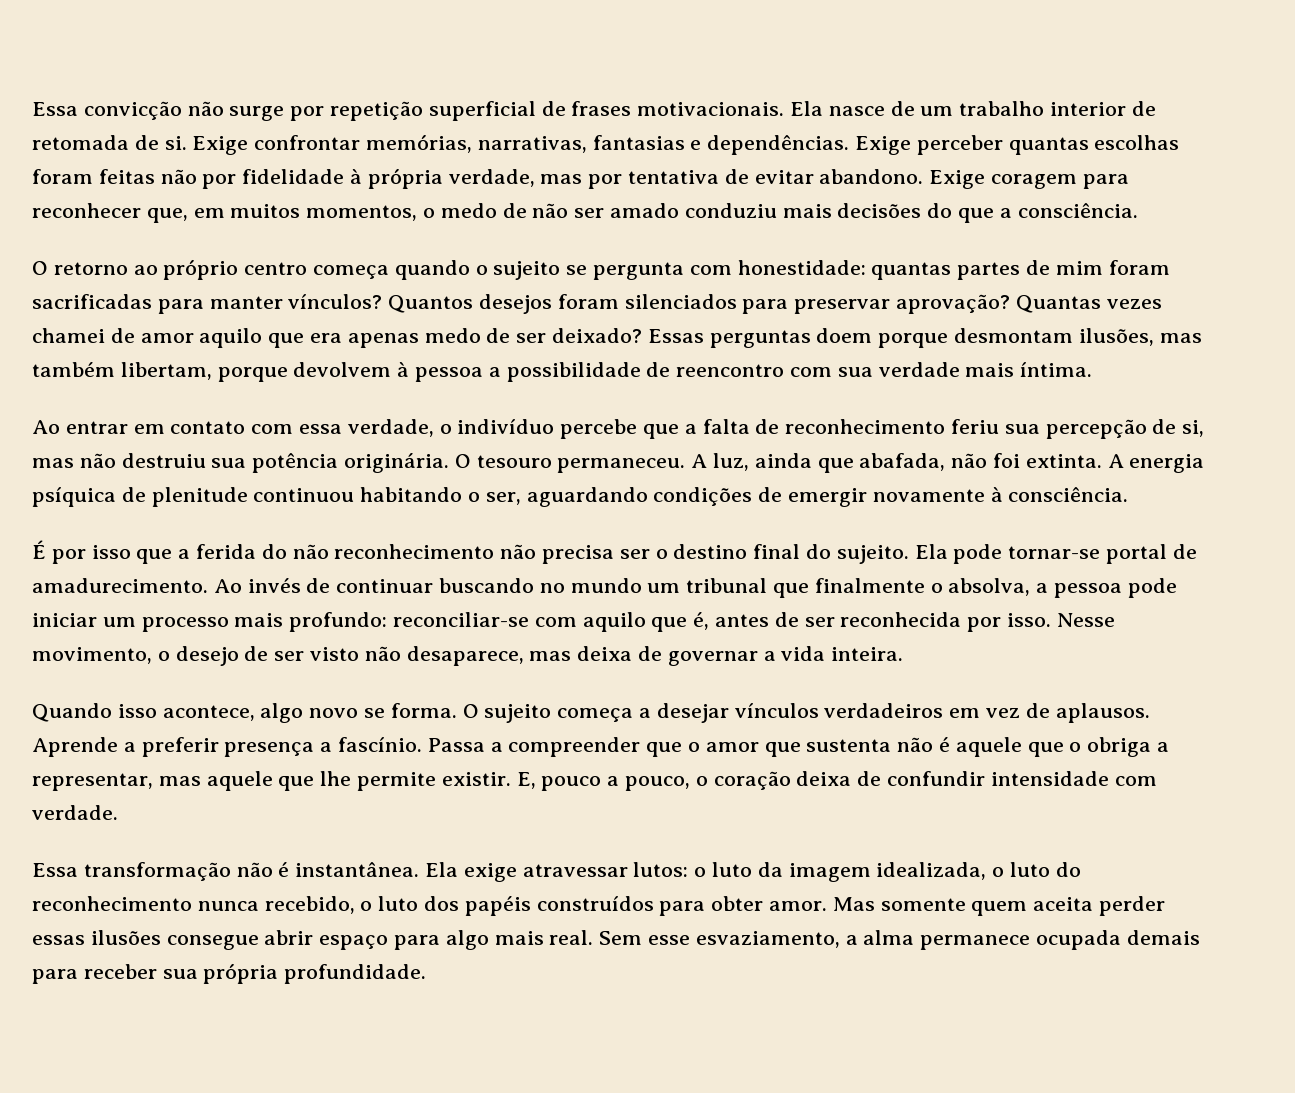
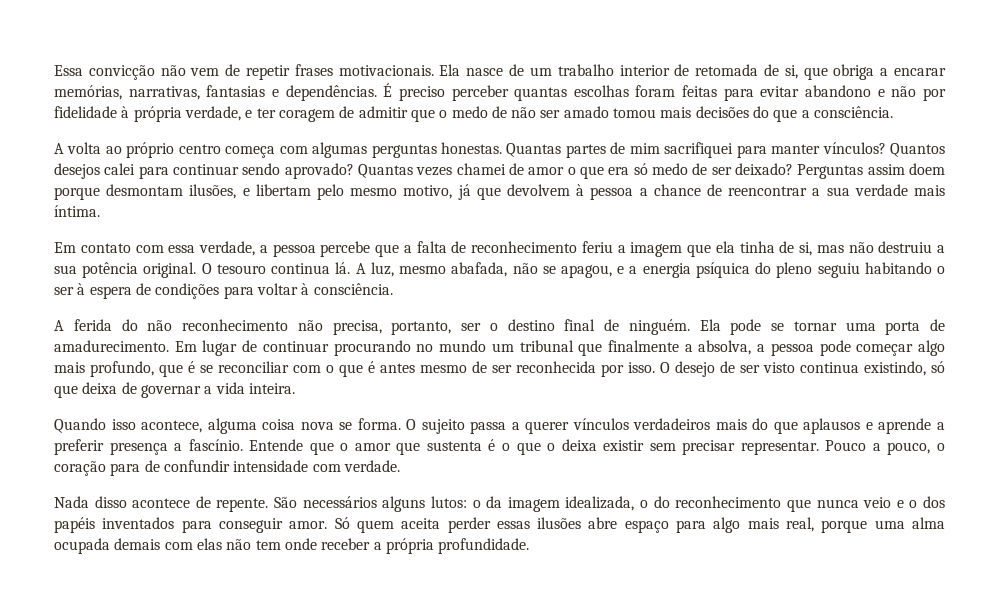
[229,101,566,121] surge por repetição superficial de -> [190,64,291,80] vem de repetir
[164,135,361,155] si. Exige confrontar -> [784,64,947,80] si, que obriga a encarar
[855,136,912,155] Exige -> [383,83,445,101] É preciso
(155, 176) none -> [723,85,885,101] para evitar abandono e
[540,169,1129,189] [32,203,418,223] mas por tentativa de evitar abandono. Exige coragem para reconhecer que, em muitos momentos, -> [245,106,435,122] e ter coragem de admitir que
[684,203,777,218] conduziu -> [613,108,657,118] tomou
[32,261,128,275] O retorno -> [54,142,102,154] A volta
[394,260,952,280] quando o sujeito se pergunta com honestidade: quantas -> [279,142,562,158] com algumas perguntas honestas. Quantas
[1108,260,1170,275] [32,294,152,309] foram sacrificadas -> [664,142,734,158] sacrifiquei
[557,294,1011,314] foram silenciados para preservar aprovação? -> [104,163,354,179] calei para continuar sendo aprovado?
[199,328,263,348] aquilo -> [567,167,576,175] o
[347,333,419,348] apenas -> [633,163,648,175] só
[647,329,811,348] Essas perguntas -> [797,164,905,179] Perguntas assim
[1159,333,1202,343] [32,362,833,382] mas também libertam, porque devolvem à pessoa a possibilidade de reencontro com -> [242,184,821,200] e libertam pelo mesmo motivo, já que devolvem à pessoa a chance de reencontrar a
[32,420,165,434] Ao entrar em -> [54,242,76,253] Em
[439,419,555,434] o indivíduo -> [259,244,316,257] a pessoa
[1004,419,1147,439] sua percepção -> [617,241,775,257] a imagem que ela tinha
(206, 460) none -> [937,245,945,253] a
[344,453,450,473] originária. -> [143,262,197,278] original.
[557,453,1205,473] [32,487,1129,507] [32,540,191,564] permaneceu. A luz, ainda que abafada, não foi extinta. A energia psíquica de plenitude continuou habitando o ser, aguardando condições de emergir novamente à consciência. // É por isso que a -> [271,262,946,278] [54,283,393,299] [54,320,64,331] continua lá. A luz, mesmo abafada, não se apagou, e a energia psíquica do pleno seguiu habitando o ser à espera de condições para voltar à consciência. // A
[542,545,615,564] precisa -> [332,320,452,335] precisa, portanto,
[806,544,1197,564] [32,578,301,593] do sujeito. Ela pode tornar-se portal de amadurecimento. Ao invés -> [604,319,945,335] [54,340,238,356] de ninguém. Ela pode se tornar uma porta de amadurecimento. Em lugar
[439,578,535,593] buscando -> [333,340,411,356] procurando
[930,583,943,593] o -> [684,344,693,352] a
[32,612,770,632] iniciar um processo mais profundo: reconciliar-se com aquilo que é, antes -> [856,340,945,356] [54,361,467,377] começar algo mais profundo, que é se reconciliar com o que é antes mesmo
[1056,613,1115,627] [32,647,170,664] Nesse movimento, o -> [660,362,670,373] O
[364,646,572,666] não desaparece, mas -> [800,361,945,376] [54,385,78,398] continua existindo, só que
[260,703,359,723] algo novo -> [207,418,334,434] alguma coisa nova
[557,703,1150,723] [32,737,118,757] começa a desejar vínculos verdadeiros em vez de aplausos. Aprende -> [470,418,932,434] passa a querer vínculos verdadeiros mais do que aplausos e aprende
[427,737,641,757] Passa a compreender -> [249,439,304,451] Entende
[897,737,1170,757] [32,771,602,791] não é aquele que o obriga a representar, mas aquele que lhe permite existir. E, pouco -> [488,439,867,455] é o que o deixa existir sem precisar representar. Pouco
[796,771,852,786] deixa -> [110,463,141,476] para
[32,862,628,882] Essa transformação não é instantânea. Ela exige atravessar -> [54,496,426,512] Nada disso acontece de repente. São necessários alguns
[712,862,753,877] luto -> (481, 504) none
[1010,862,1051,877] luto -> (649, 504) none
[197,896,966,916] nunca recebido, o luto dos papéis construídos para obter amor. Mas somente -> [786,496,945,512] [54,517,350,533] que nunca veio e o dos papéis inventados para conseguir amor. Só
[166,930,314,950] consegue abrir -> [588,517,618,529] abre
[549,930,1200,950] [32,964,198,984] real. Sem esse esvaziamento, a alma permanece ocupada demais para receber sua -> [786,517,945,533] [54,538,382,554] real, porque uma alma ocupada demais com elas não tem onde receber a

